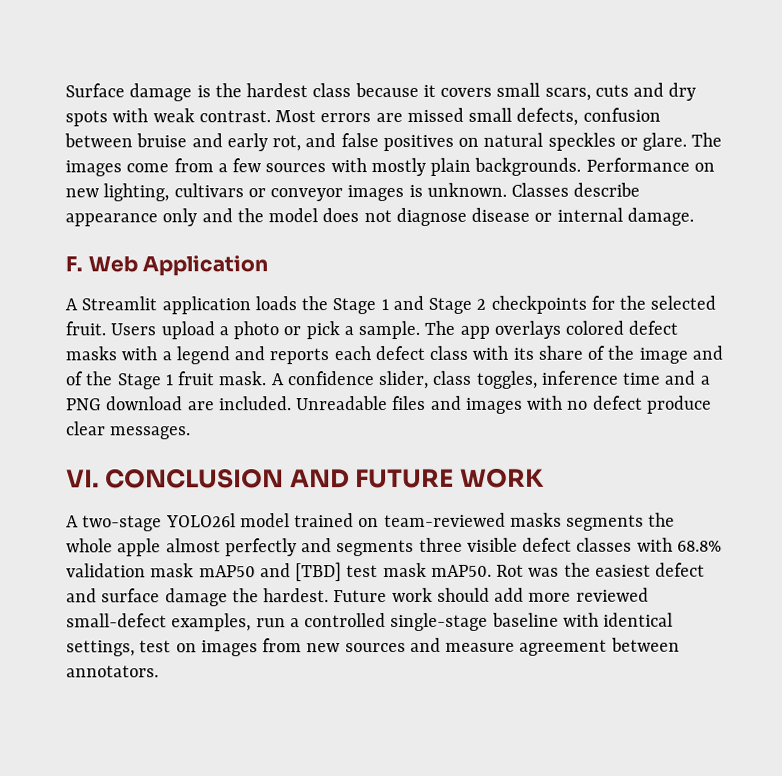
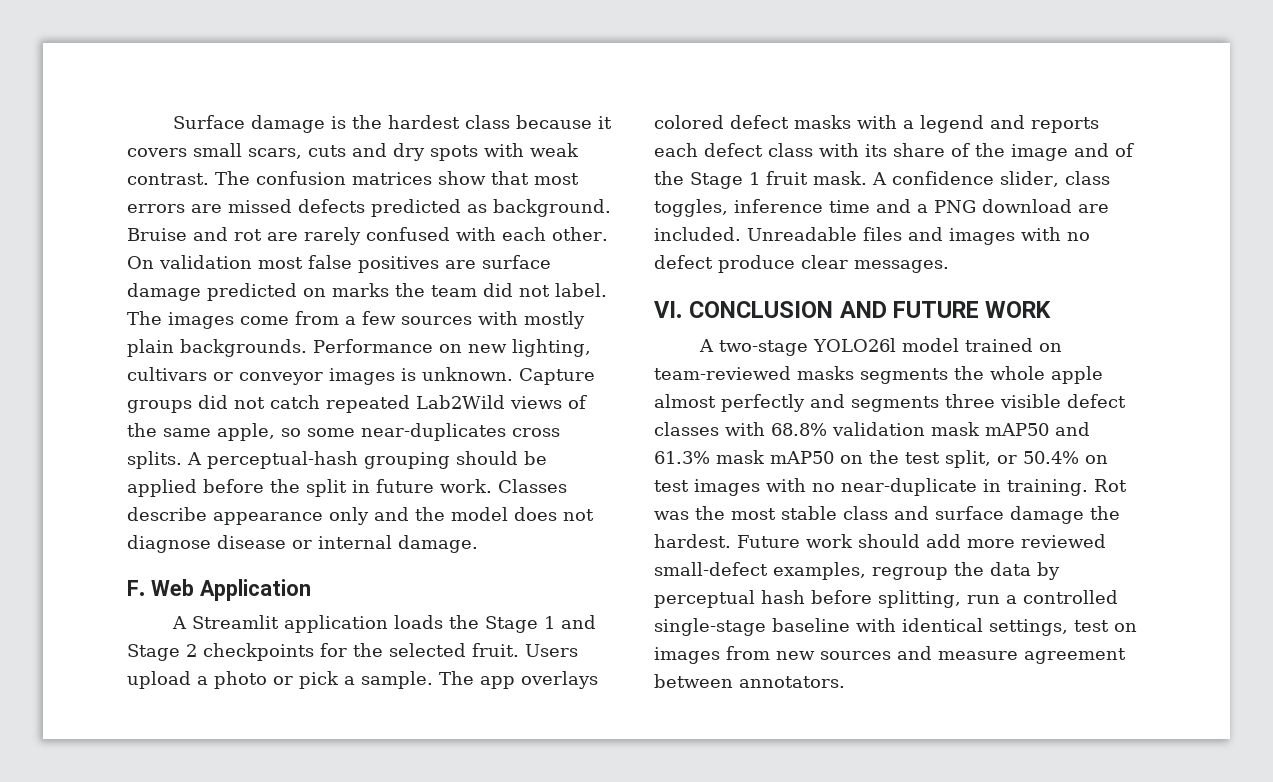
[275,107,661,126] [64,132,688,152] Most errors are missed small defects, confusion between bruise and early rot, and false positives on natural speckles or glare. -> [215,171,579,185] [127,199,611,217] [127,227,608,245] [127,255,551,273] [127,283,607,301] The confusion matrices show that most errors are missed defects predicted as background. Bruise and rot are rarely confused with each other. On validation most false positives are surface damage predicted on marks the team did not label.
(507, 189) none -> [519,368,595,385] [127,395,587,413] [127,423,560,441] [127,451,547,469] [127,479,492,497] Capture groups did not catch repeated Lab2Wild views of the same apple, so some near-duplicates cross splits. A perceptual-hash grouping should be applied before the split in future work.
[295,562,706,582] [TBD] test mask mAP50. Rot was the easiest defect -> [654,450,1108,468] [654,478,1127,496] [654,506,888,520] 61.3% mask mAP50 on the test split, or 50.4% on test images with no near-duplicate in training. Rot was the most stable class
(252, 622) none -> [872,562,1060,580] [654,590,961,608] regroup the data by perceptual hash before splitting,

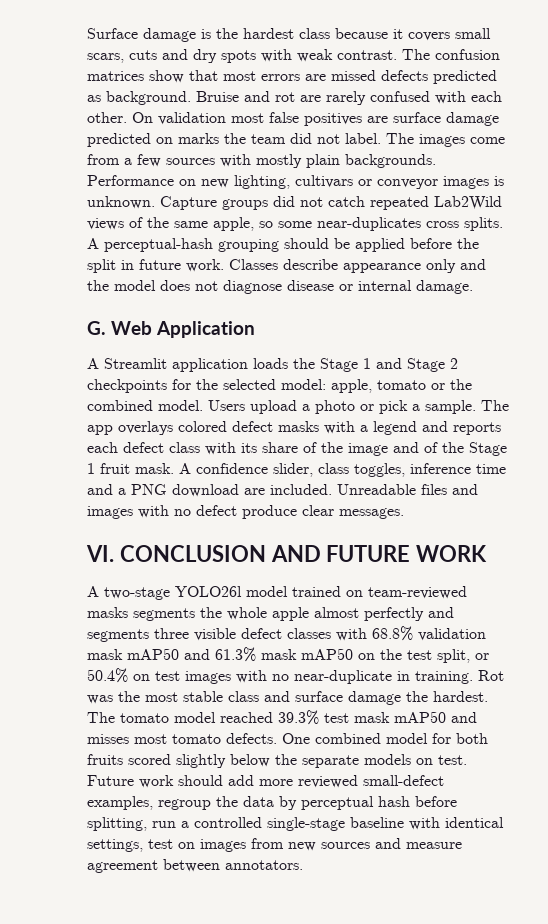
[127,580,145,596] F. -> [87,321,106,335] G.
[472,643,519,657] fruit. -> [281,379,472,393] [87,400,203,411] model: apple, tomato or the combined model.
(731, 541) none -> [87,710,477,725] [87,733,488,744] [87,754,467,768] The tomato model reached 39.3% test mask mAP50 and misses most tomato defects. One combined model for both fruits scored slightly below the separate models on test.

